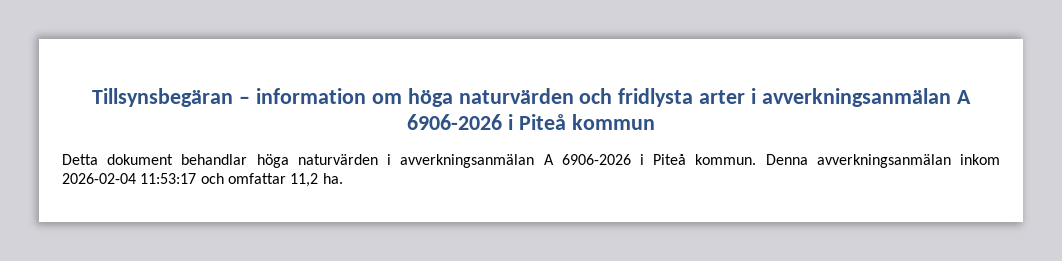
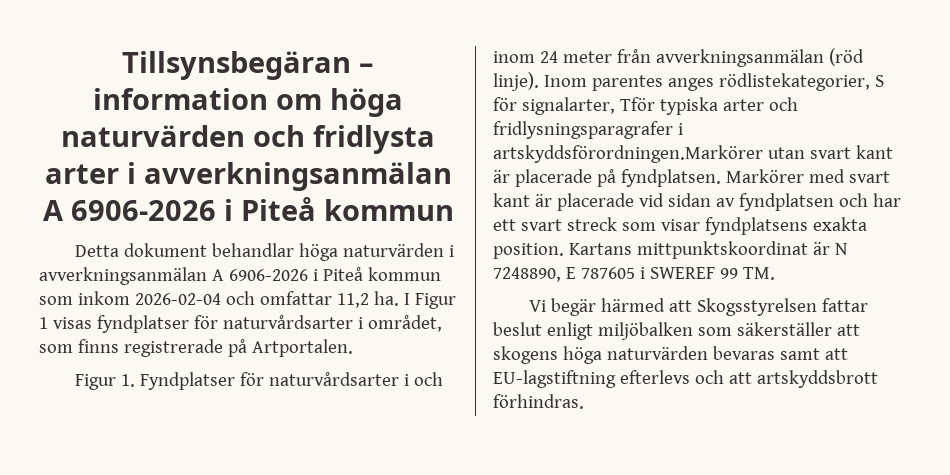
[695,154,951,168] kommun. Denna avverkningsanmälan -> [367,267,441,281] [39,296,73,305] kommun som
[140,173,197,184] 11:53:17 -> (221, 299) none
(343, 178) none -> [403,293,456,309] [39,315,442,333] [39,339,353,357] [74,372,443,390] [493,48,864,67] [493,72,884,91] [493,97,798,115] [493,121,683,139] [493,145,893,163] [493,169,890,187] [493,193,901,211] [493,217,867,235] [493,241,847,259] [493,267,775,282] [528,298,868,316] [493,322,860,340] [493,346,848,364] [493,370,878,388] [493,394,584,409] I Figur 1 visas fyndplatser för naturvårdsarter i området, som finns registrerade på Artportalen. // Figur 1. Fyndplatser för naturvårdsarter i och inom 24 meter från avverkningsanmälan (röd linje). Inom parentes anges rödlistekategorier, S för signalarter, Tför typiska arter och fridlysningsparagrafer i artskyddsförordningen.Markörer utan svart kant är placerade på fyndplatsen. Markörer med svart kant är placerade vid sidan av fyndplatsen och har ett svart streck som visar fyndplatsens exakta position. Kartans mittpunktskoordinat är N 7248890, E 787605 i SWEREF 99 TM. // Vi begär härmed att Skogsstyrelsen fattar beslut enligt miljöbalken som säkerställer att skogens höga naturvärden bevaras samt att EU-lagstiftning efterlevs och att artskyddsbrott förhindras.

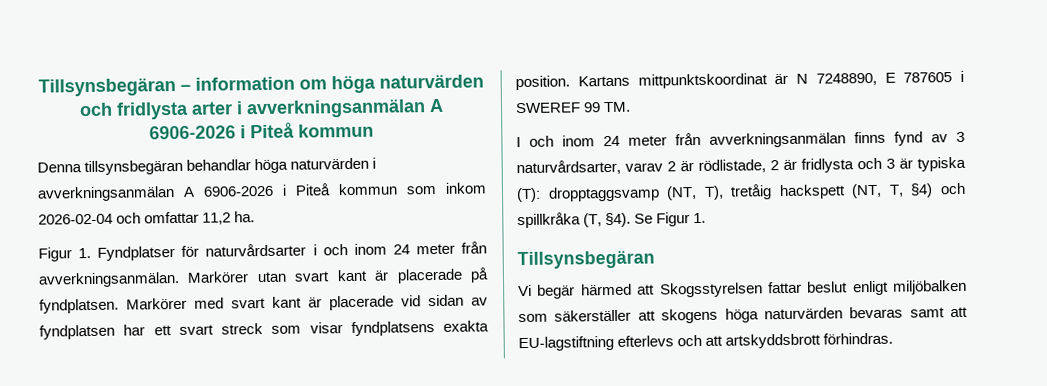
[74,243,207,257] Detta dokument -> [37,159,184,176] Denna tillsynsbegäran
[403,293,456,309] [39,315,442,333] [39,339,353,357] I Figur 1 visas fyndplatser för naturvårdsarter i området, som finns registrerade på Artportalen. -> (256, 217) none
[655,48,864,67] [493,72,884,91] [493,97,798,115] [493,121,683,139] [493,145,763,163] avverkningsanmälan (röd linje). Inom parentes anges rödlistekategorier, S för signalarter, Tför typiska arter och fridlysningsparagrafer i artskyddsförordningen.Markörer -> [38,271,250,288] avverkningsanmälan. Markörer
[838,193,868,207] och -> (115, 332) none
(775, 273) none -> [516,131,965,148] [516,156,966,176] [516,182,966,203] [517,212,707,229] [517,250,655,270] // I och inom 24 meter från avverkningsanmälan finns fynd av 3 naturvårdsarter, varav 2 är rödlistade, 2 är fridlysta och 3 är typiska (T): dropptaggsvamp (NT, T), tretåig hackspett (NT, T, §4) och spillkråka (T, §4). Se Figur 1. // Tillsynsbegäran

